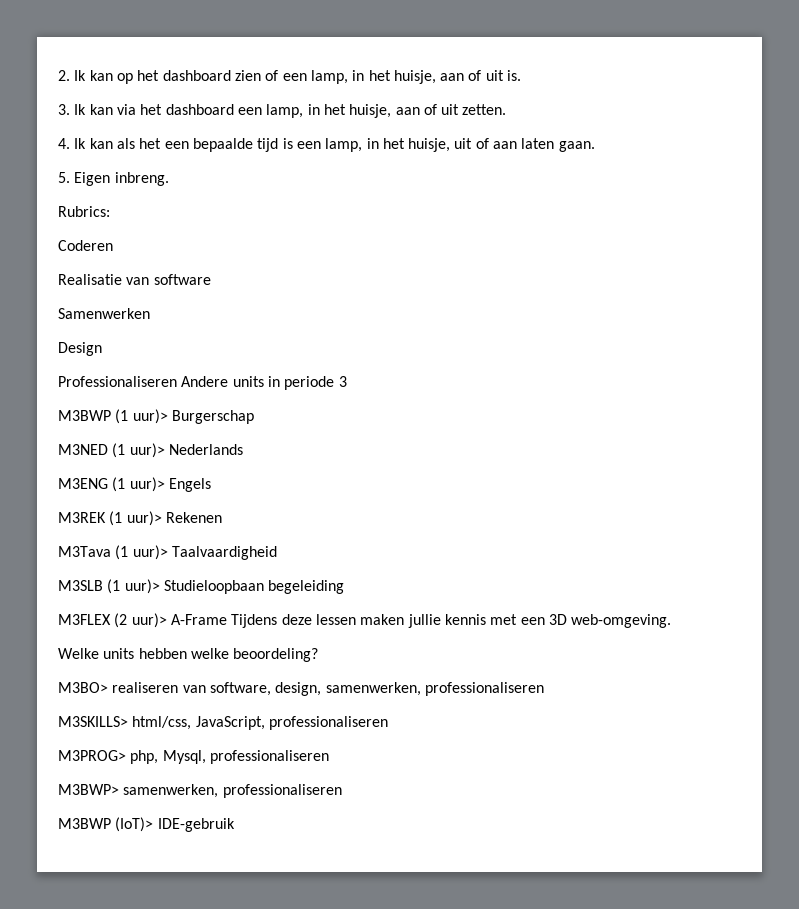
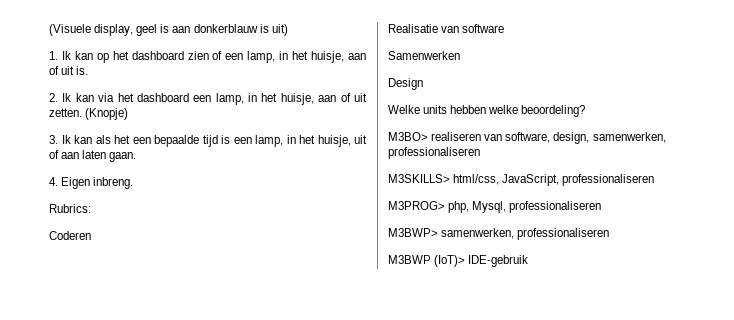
[58,70,70,81] 2. -> [49,24,288,36] [49,51,58,60] (Visuele display, geel is aan donkerblauw is uit) // 1.
[58,104,70,115] 3. -> [49,93,58,102] 2.
[58,138,70,149] // 4. -> [85,108,129,120] [49,135,58,144] (Knopje) // 3.
[58,172,70,183] 5. -> [49,177,58,186] 4.
[58,376,347,390] [58,409,254,424] [58,443,243,458] [58,477,211,492] [58,511,222,526] [58,545,277,560] [58,579,345,594] [58,613,672,628] // Professionaliseren Andere units in periode 3 // M3BWP (1 uur)> Burgerschap // M3NED (1 uur)> Nederlands // M3ENG (1 uur)> Engels // M3REK (1 uur)> Rekenen // M3Tava (1 uur)> Taalvaardigheid // M3SLB (1 uur)> Studieloopbaan begeleiding // M3FLEX (2 uur)> A-Frame Tijdens deze lessen maken jullie kennis met een 3D web-omgeving. -> (423, 84) none

